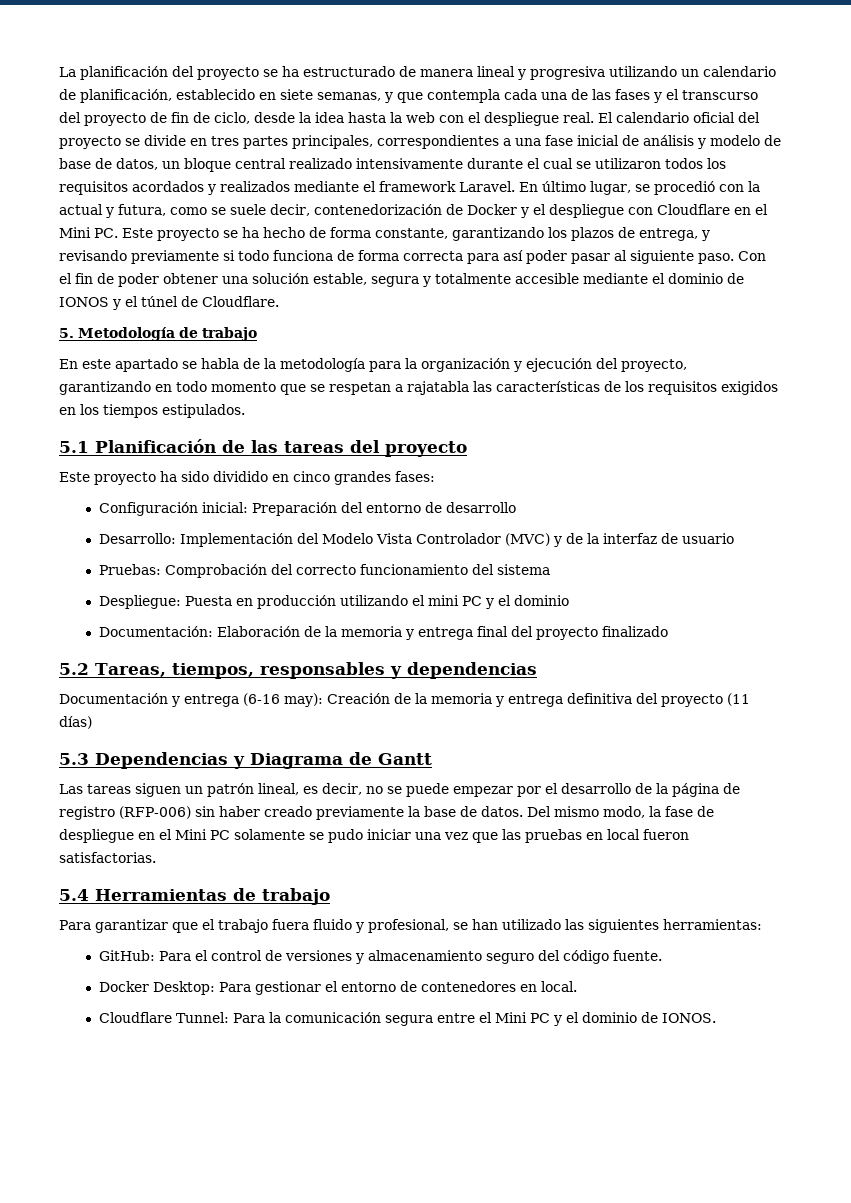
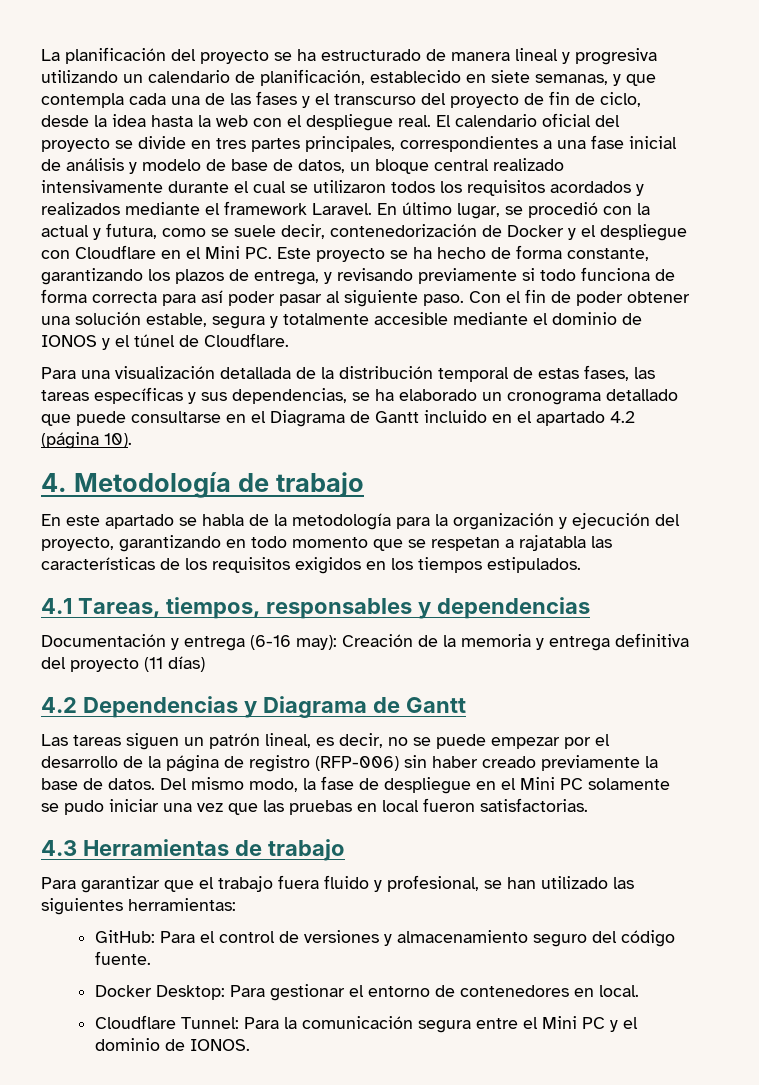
[59,328,74,338] 5. -> [41,365,655,382] [41,387,678,405] [41,410,635,427] [41,432,132,449] [41,473,67,492] Para una visualización detallada de la distribución temporal de estas fases, las tareas específicas y sus dependencias, se ha elaborado un cronograma detallado que puede consultarse en el Diagrama de Gantt incluido en el apartado 4.2 (página 10). // 4.
[59,439,467,457] [59,471,435,485] [98,502,516,516] [98,533,734,547] [98,564,550,578] [98,595,569,609] [98,626,668,640] [59,663,89,675] 5.1 Planificación de las tareas del proyecto // Este proyecto ha sido dividido en cinco grandes fases: // Configuración inicial: Preparación del entorno de desarrollo // Desarrollo: Implementación del Modelo Vista Controlador (MVC) y de la interfaz de usuario // Pruebas: Comprobación del correcto funcionamiento del sistema // Despliegue: Puesta en producción utilizando el mini PC y el dominio // Documentación: Elaboración de la memoria y entrega final del proyecto finalizado // 5.2 -> [41,598,72,614] 4.1
[59,753,89,765] 5.3 -> [41,697,77,713] 4.2
[59,889,89,901] 5.4 -> [41,840,77,856] 4.3

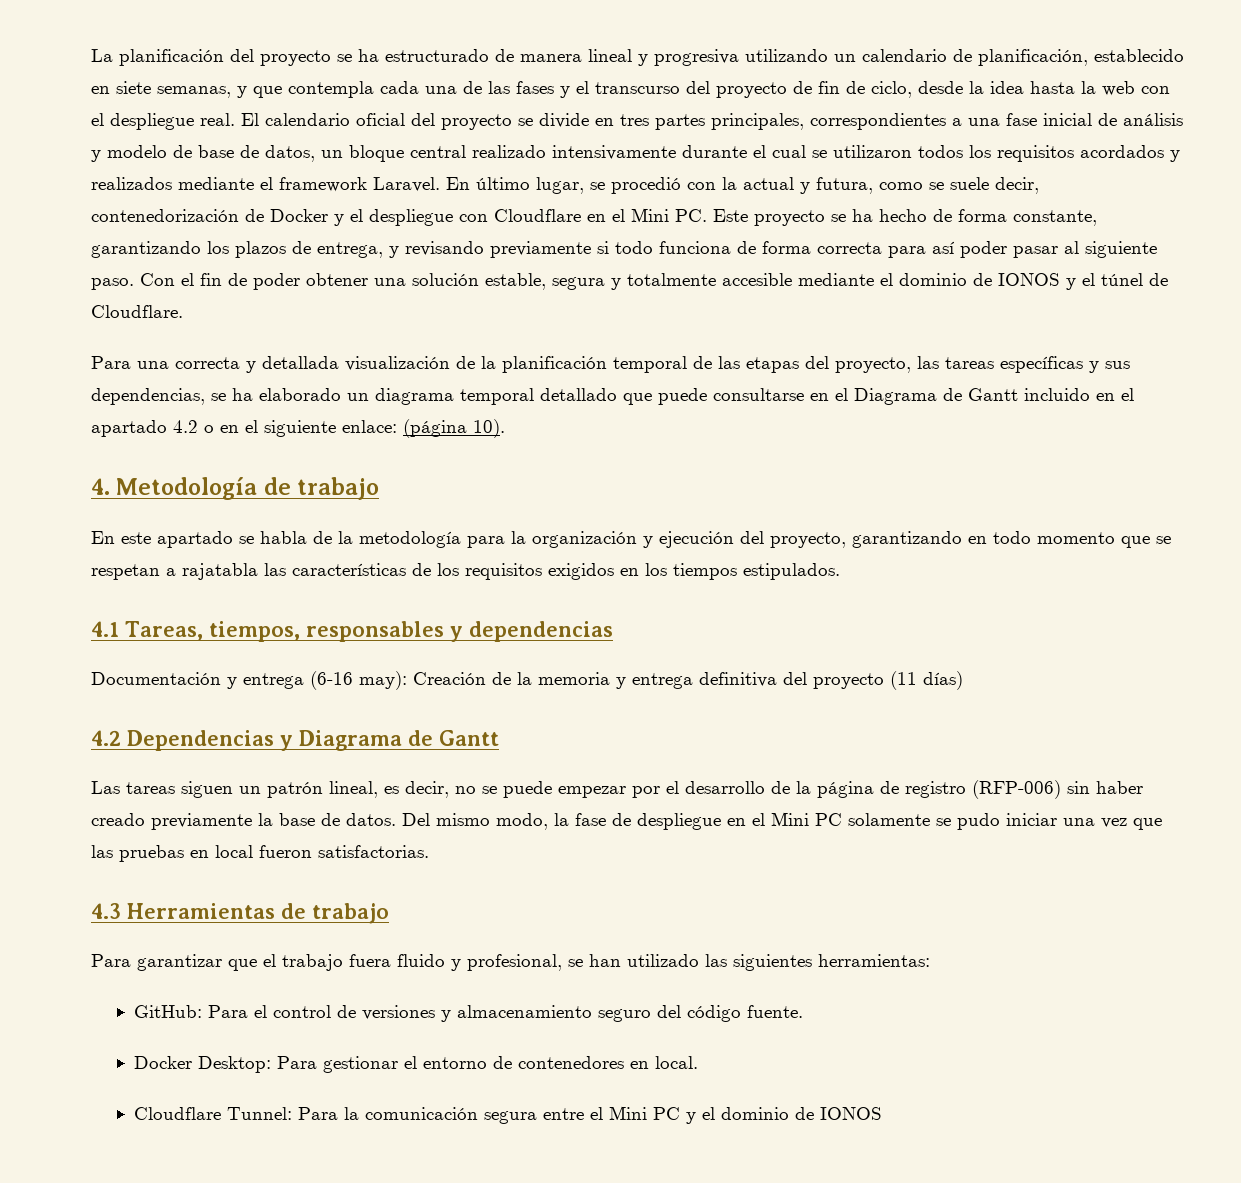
[115,366,433,379] visualización detallada de la distribución -> [175,356,607,373] correcta y detallada visualización de la planificación
[538,365,629,381] estas fases, -> [718,356,911,373] las etapas del proyecto,
[507,392,601,405] cronograma -> [375,388,534,405] diagrama temporal
(635, 417) none -> [204,420,397,437] o en el siguiente enlace:
[189,1039,250,1051] IONOS. -> [820,1107,883,1120] IONOS

